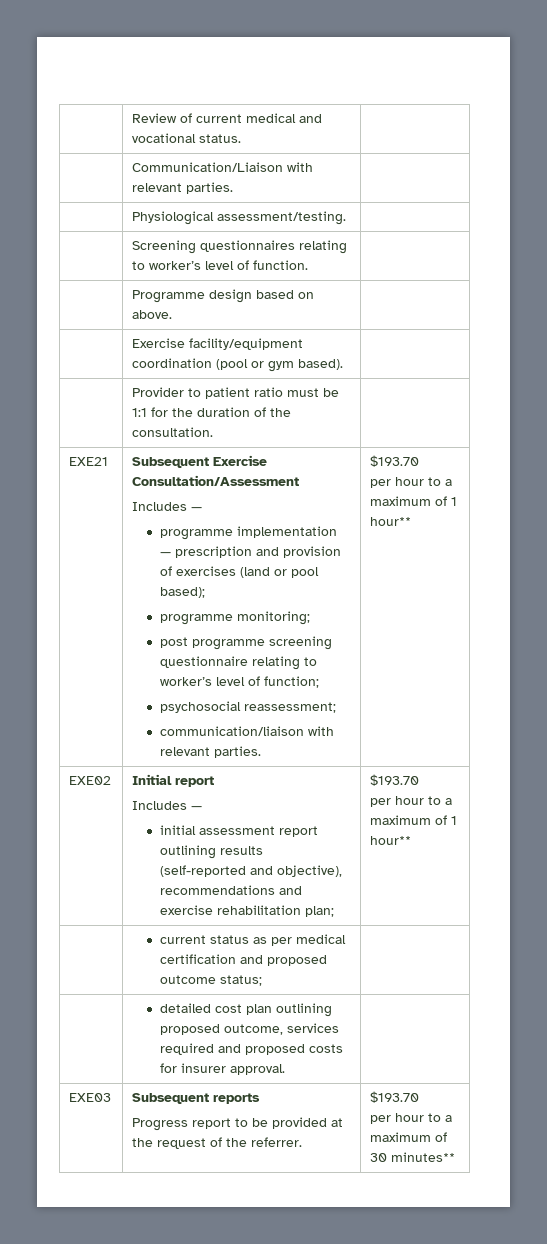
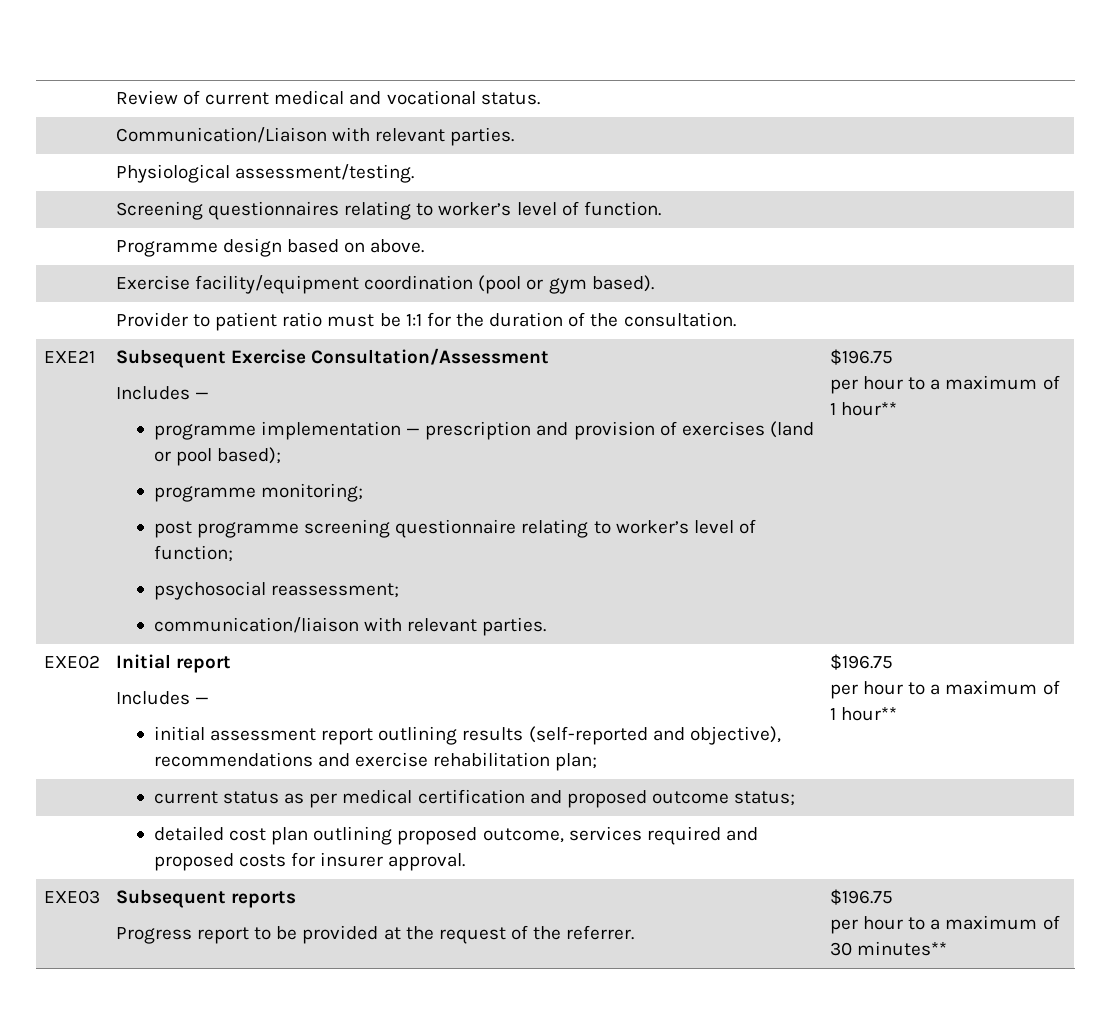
[370,455,420,467] $193.70 -> [829,349,893,365] $196.75
[370,774,420,786] $193.70 -> [829,654,893,670] $196.75
[370,1091,420,1103] $193.70 -> [829,889,893,905] $196.75

